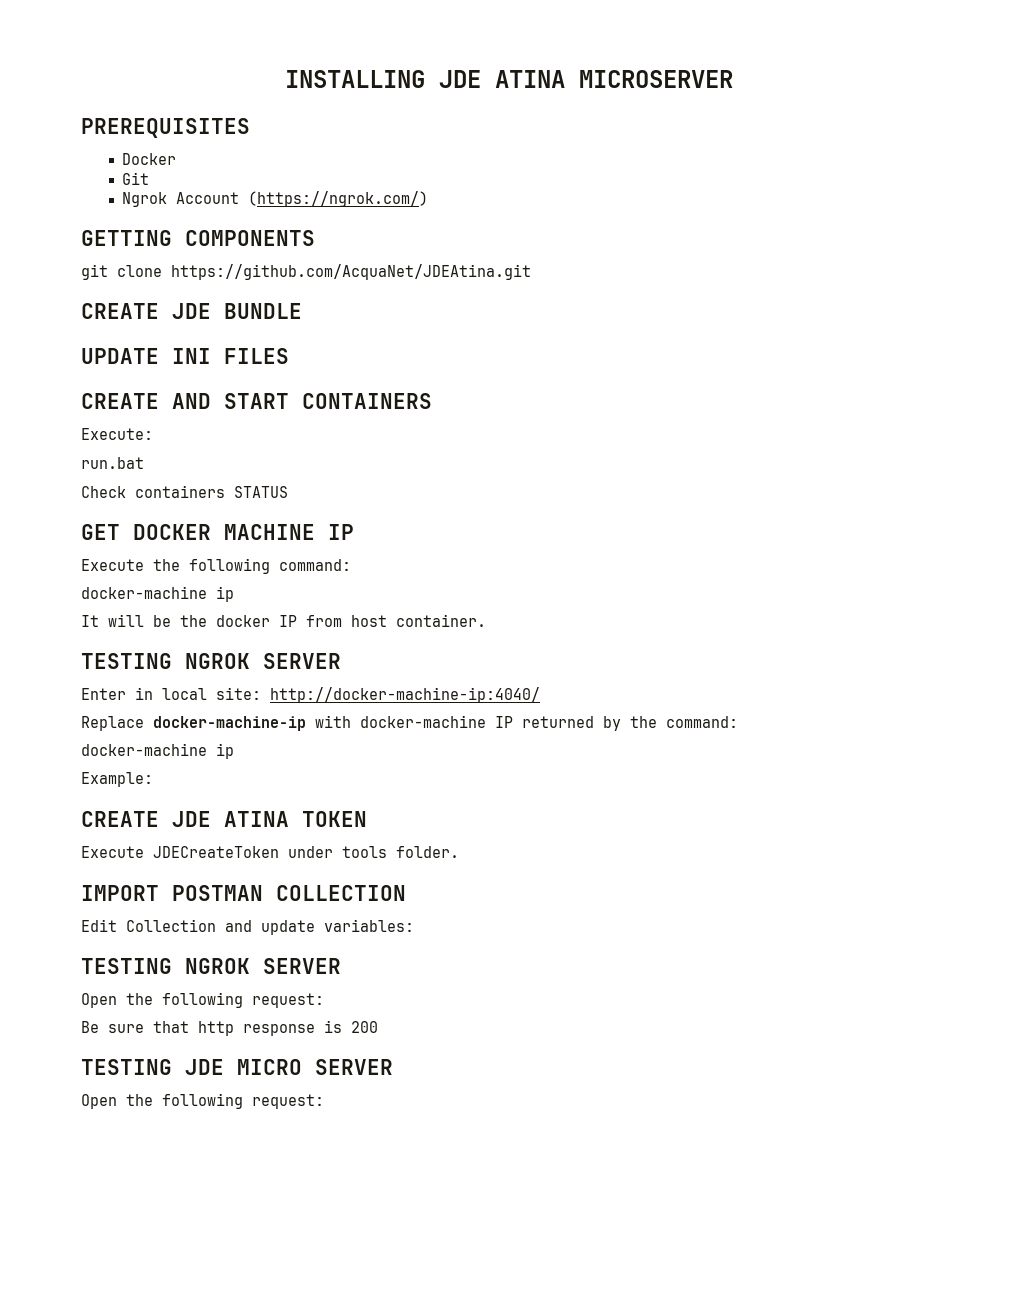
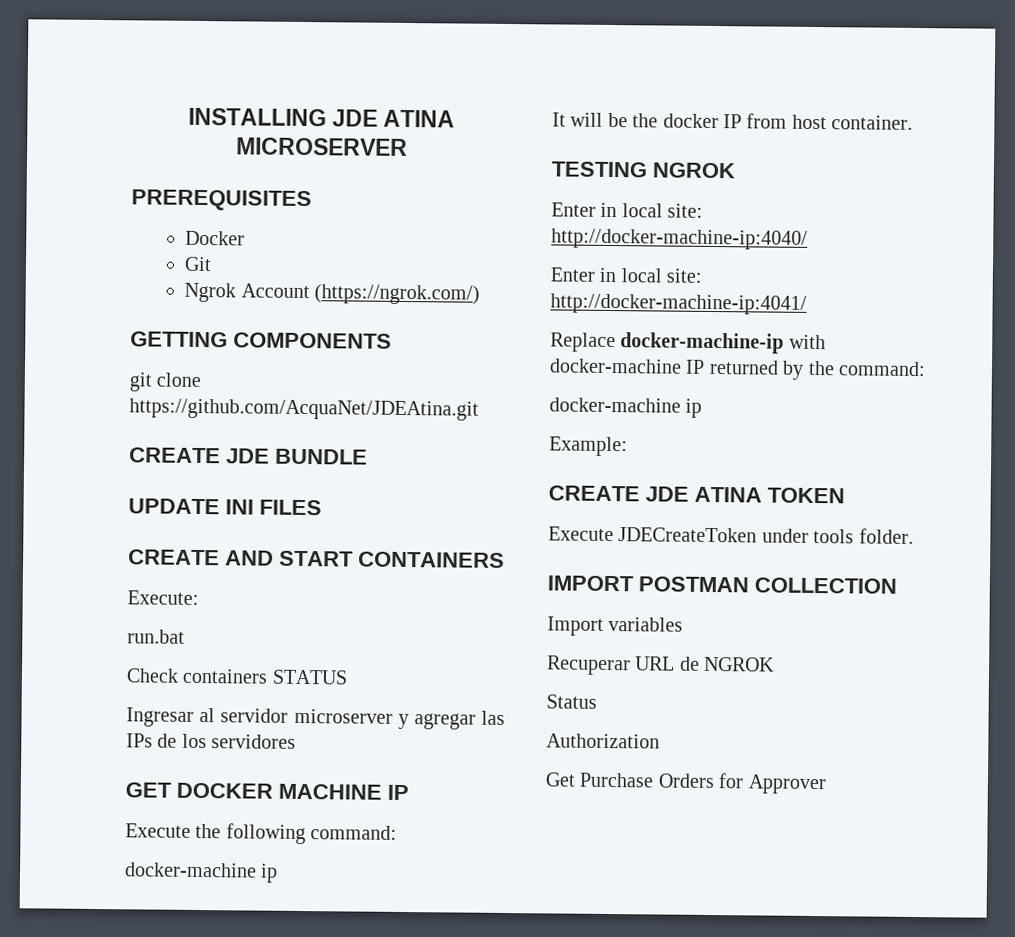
(288, 492) none -> [126,707,506,730] [126,733,297,749] // Ingresar al servidor microserver y agregar las IPs de los servidores
[263,653,341,669] SERVER -> (735, 170) none
(540, 695) none -> [550,267,703,283] [550,293,807,315] // Enter in local site: http://docker-machine-ip:4041/
[81,919,414,935] [81,958,341,974] [81,992,324,1008] [81,1020,378,1036] [81,1059,393,1075] [81,1093,324,1109] Edit Collection and update variables: // TESTING NGROK SERVER // Open the following request: // Be sure that http response is 200 // TESTING JDE MICRO SERVER // Open the following request: -> [547,616,684,636] [546,655,776,676] [546,694,597,709] [546,733,660,749] [545,772,827,795] Import variables // Recuperar URL de NGROK // Status // Authorization // Get Purchase Orders for Approver

